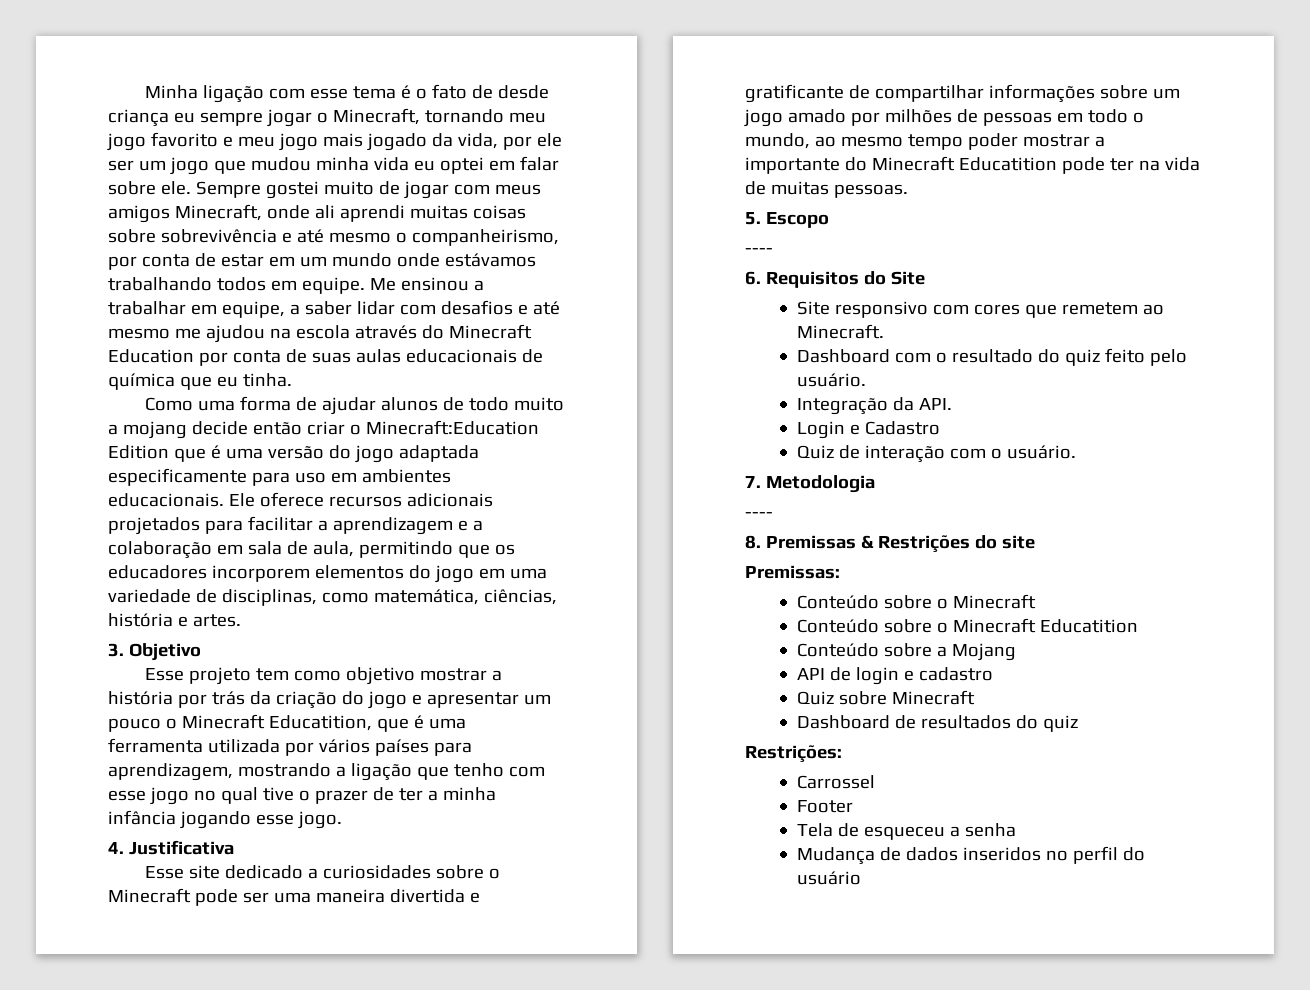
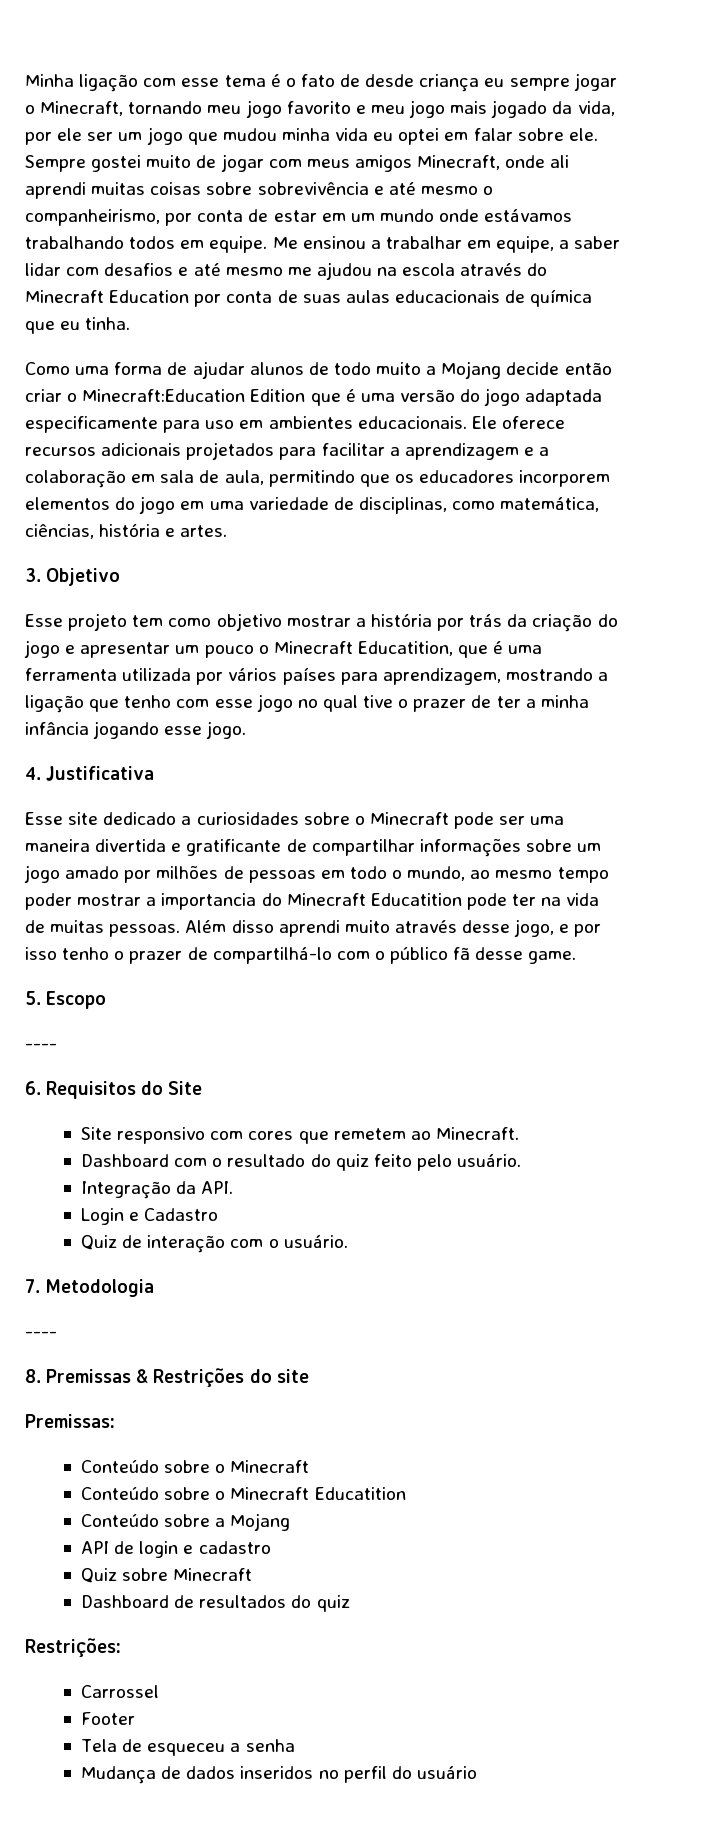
[122,421,187,439] mojang -> [441,361,502,379] Mojang
[745,157,840,174] importante -> [161,893,257,910] importancia
(908, 191) none -> [185,919,602,937] [25,947,577,964] Além disso aprendi muito através desse jogo, e por isso tenho o prazer de compartilhá-lo com o público fã desse game.

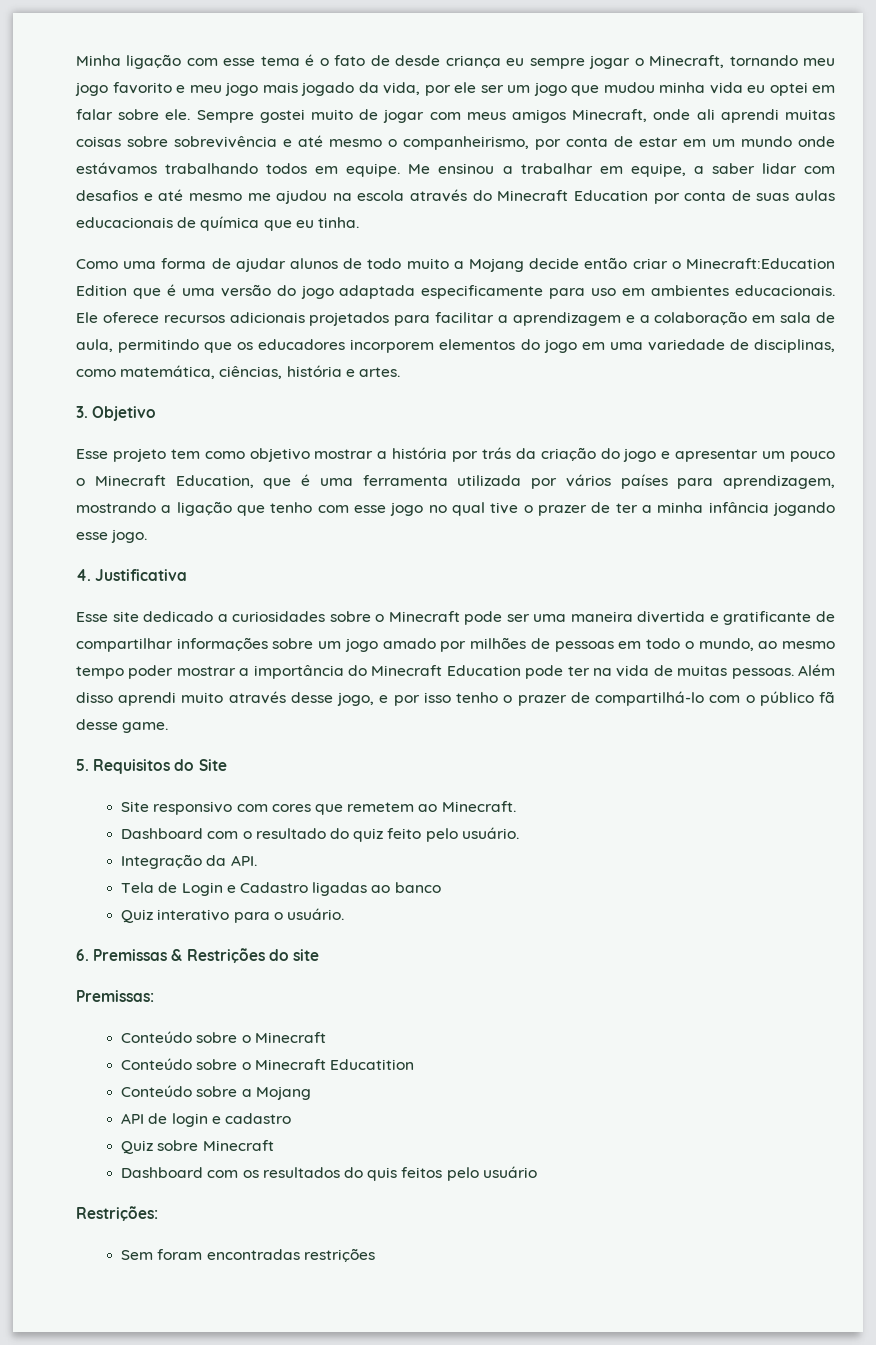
[357,641,453,656] Educatition, -> [175,475,254,488] Education,
[161,893,462,910] importancia do Minecraft Educatition -> [253,665,521,679] importância do Minecraft Education
[46,991,107,1009] [25,1043,57,1050] [25,1081,41,1095] Escopo // ---- // 6. -> (89, 765) none
(234, 1187) none -> [121,882,178,893] Tela de
[81,1235,348,1253] [25,1279,155,1297] [25,1331,57,1338] [25,1369,41,1383] // Quiz de interação com o usuário. // 7. Metodologia // ---- // 8. -> [312,882,441,896] [121,908,344,923] [76,949,89,961] ligadas ao banco // Quiz interativo para o usuário. // 6.
[174,1595,350,1612] [25,1638,121,1657] [81,1685,160,1698] [81,1712,136,1725] [81,1739,295,1756] [81,1766,477,1784] de resultados do quiz // Restrições: // Carrossel // Footer // Tela de esqueceu a senha // Mudança de dados inseridos no perfil do usuário -> [207,1166,537,1181] [76,1206,158,1221] [121,1248,375,1262] com os resultados do quis feitos pelo usuário // Restrições: // Sem foram encontradas restrições

